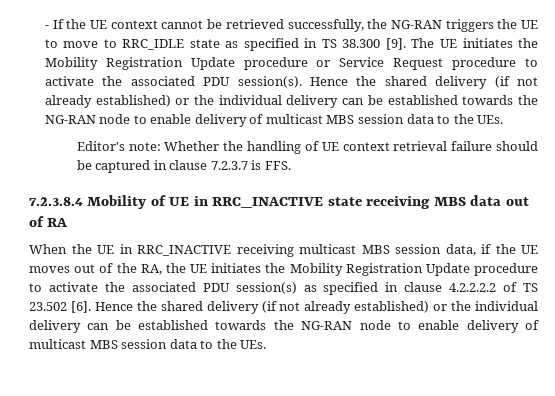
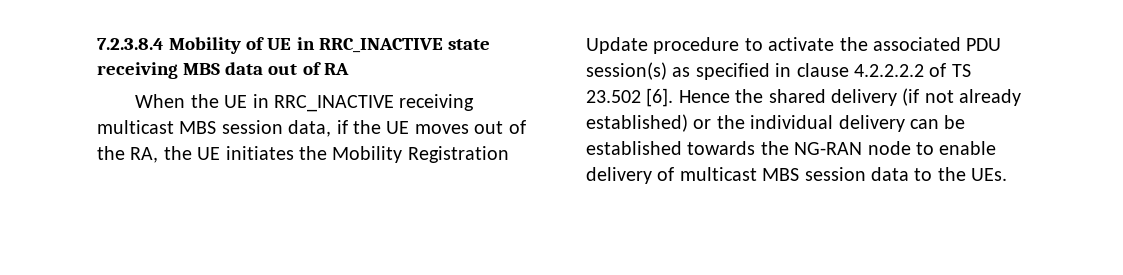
[44,19,538,32] [44,38,539,51] [44,57,538,70] [44,76,539,89] [44,95,538,108] [44,114,504,127] [76,141,539,154] [76,160,291,173] - If the UE context cannot be retrieved successfully, the NG-RAN triggers the UE to move to RRC_IDLE state as specified in TS 38.300 [9]. The UE initiates the Mobility Registration Update procedure or Service Request procedure to activate the associated PDU session(s). Hence the shared delivery (if not already established) or the individual delivery can be established towards the NG-RAN node to enable delivery of multicast MBS session data to the UEs. // Editor's note: Whether the handling of UE context retrieval failure should be captured in clause 7.2.3.7 is FFS. // -> (97, 44) none

